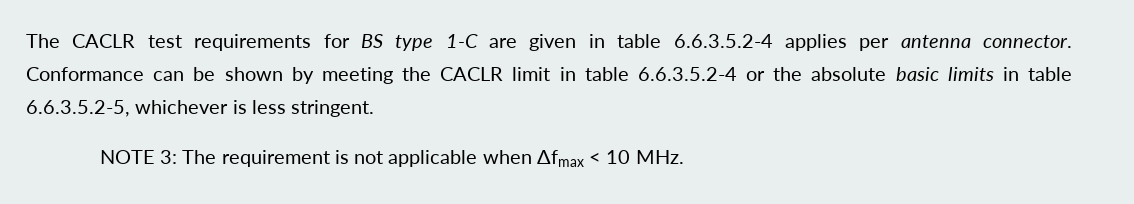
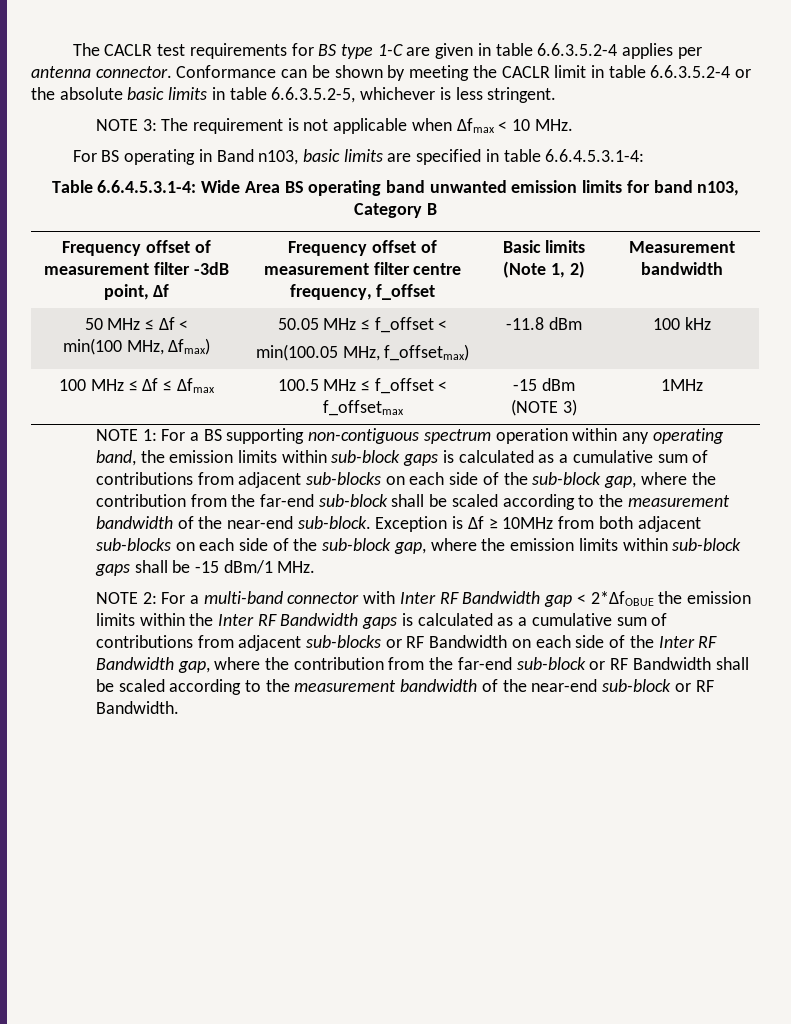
(684, 157) none -> [72,149,645,165] [51,180,740,196] [354,203,437,218] [62,240,211,256] [44,262,229,275] [103,284,170,300] [288,240,437,256] [263,262,462,275] [289,284,436,300] [502,240,586,253] [503,261,585,278] [629,241,735,253] [641,262,723,275] [84,317,189,330] [62,338,211,355] [277,317,448,333] [255,344,470,361] [506,317,582,330] [653,317,711,330] [59,378,215,393] [277,378,448,394] [322,400,404,416] [513,378,575,391] [511,399,577,416] [661,379,703,391] [95,428,724,444] [95,450,709,466] [95,472,716,488] [95,494,730,510] [95,516,701,532] [95,538,742,554] [94,560,316,576] [95,591,751,607] [95,613,668,629] [95,635,718,651] [95,657,749,673] [95,679,714,695] [95,701,179,714] // For BS operating in Band n103, basic limits are specified in table 6.6.4.5.3.1-4: // Table 6.6.4.5.3.1-4: Wide Area BS operating band unwanted emission limits for band n103, Category B // Frequency offset of measurement filter -3dB point, Δf | Frequency offset of measurement filter centre frequency, f_offset | Basic limits (Note 1, 2) | Measurement bandwidth // 50 MHz ≤ Δf < // min(100 MHz, Δfmax) | 50.05 MHz ≤ f_offset < // min(100.05 MHz, f_offsetmax) | -11.8 dBm | 100 kHz // 100 MHz ≤ Δf ≤ Δfmax | 100.5 MHz ≤ f_offset < f_offsetmax | -15 dBm (NOTE 3) | 1MHz // NOTE 1: For a BS supporting non-contiguous spectrum operation within any operating band, the emission limits within sub-block gaps is calculated as a cumulative sum of contributions from adjacent sub-blocks on each side of the sub-block gap, where the contribution from the far-end sub-block shall be scaled according to the measurement bandwidth of the near-end sub-block. Exception is Δf ≥ 10MHz from both adjacent sub-blocks on each side of the sub-block gap, where the emission limits within sub-block gaps shall be -15 dBm/1 MHz. // NOTE 2: For a multi-band connector with Inter RF Bandwidth gap < 2*ΔfOBUE the emission limits within the Inter RF Bandwidth gaps is calculated as a cumulative sum of contributions from adjacent sub-blocks or RF Bandwidth on each side of the Inter RF Bandwidth gap, where the contribution from the far-end sub-block or RF Bandwidth shall be scaled according to the measurement bandwidth of the near-end sub-block or RF Bandwidth.

